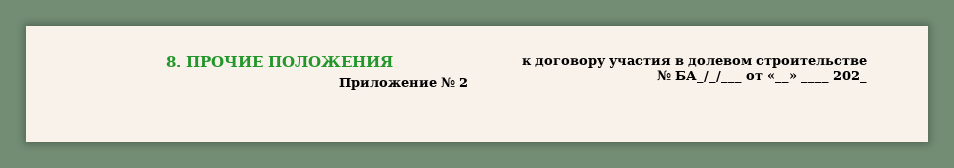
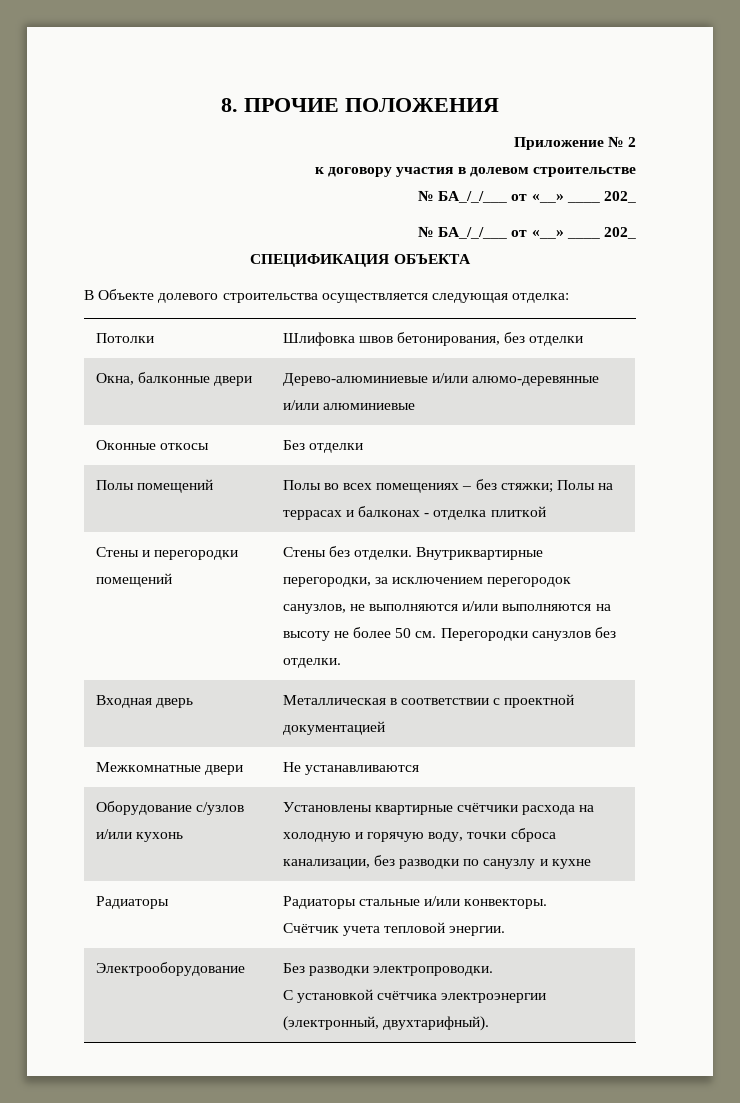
(867, 77) none -> [418,226,636,239] [250,254,471,267] [84,289,570,303] [95,333,154,343] [282,332,584,346] [95,372,253,386] [282,373,600,386] [282,400,415,410] [95,440,209,450] [282,440,363,453] [95,479,213,493] [282,479,614,493] [282,506,546,520] [95,547,239,560] [95,573,172,587] [282,546,544,560] [282,577,572,587] [282,601,611,614] [282,627,616,641] [282,658,341,668] [95,695,193,708] [282,694,575,708] [282,721,385,735] [95,762,243,775] [282,762,419,775] [95,801,244,815] [95,829,183,842] [282,802,595,815] [282,828,556,842] [282,855,591,869] [95,896,169,909] [282,896,548,909] [282,922,506,936] [95,962,245,976] [282,963,494,976] [282,989,547,1003] [282,1016,489,1031] // № БА_/_/___ от «__» ____ 202_ // СПЕЦИФИКАЦИЯ ОБЪЕКТА // В Объекте долевого строительства осуществляется следующая отделка: // Потолки | Шлифовка швов бетонирования, без отделки // Окна, балконные двери | Дерево-алюминиевые и/или алюмо-деревянные и/или алюминиевые // Оконные откосы | Без отделки // Полы помещений | Полы во всех помещениях – без стяжки; Полы на террасах и балконах - отделка плиткой // Стены и перегородки помещений | Стены без отделки. Внутриквартирные перегородки, за исключением перегородок санузлов, не выполняются и/или выполняются на высоту не более 50 см. Перегородки санузлов без отделки. // Входная дверь | Металлическая в соответствии с проектной документацией // Межкомнатные двери | Не устанавливаются // Оборудование с/узлов и/или кухонь | Установлены квартирные счётчики расхода на холодную и горячую воду, точки сброса канализации, без разводки по санузлу и кухне // Радиаторы | Радиаторы стальные и/или конвекторы. // Счётчик учета тепловой энергии. // Электрооборудование | Без разводки электропроводки. // С установкой счётчика электроэнергии (электронный, двухтарифный).

